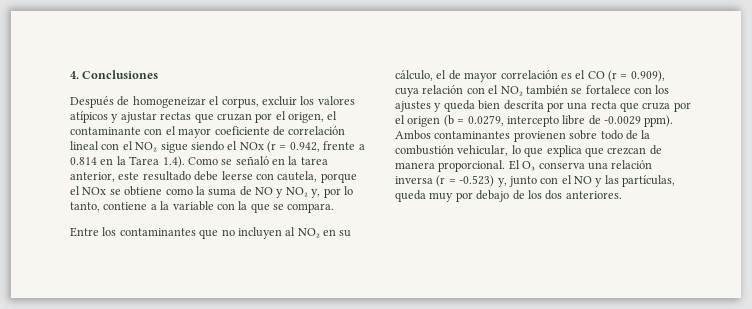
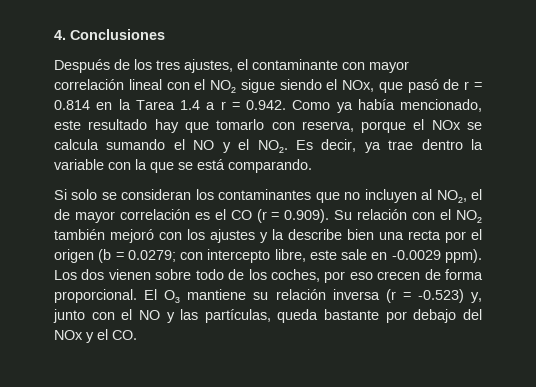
[132,96,355,108] [70,111,338,123] [70,126,285,138] homogeneizar el corpus, excluir los valores atípicos y ajustar rectas que cruzan por el origen, el contaminante con el mayor coeficiente de -> [134,59,409,73] los tres ajustes, el contaminante con mayor
[239,141,365,153] [70,156,328,168] [70,171,357,183] [70,186,353,198] [70,202,157,212] NOx (r = 0.942, frente a 0.814 en la Tarea 1.4). Como se señaló en la tarea anterior, este resultado debe leerse con cautela, porque el NOx se obtiene como la suma de NO y NO₂ y, por lo tanto, contiene a -> [342,79,483,93] [54,99,482,113] [54,119,483,133] [54,139,463,153] NOx, que pasó de r = 0.814 en la Tarea 1.4 a r = 0.942. Como ya había mencionado, este resultado hay que tomarlo con reserva, porque el NOx se calcula sumando el NO y el NO₂. Es decir, ya trae dentro
[287,203,335,213] [70,227,99,237] compara. // Entre -> [197,159,312,173] [54,189,192,200] está comparando. // Si solo se consideran
[297,228,352,238] [395,70,433,81] NO₂ en su cálculo, -> [436,190,467,203] NO₂,
[630,70,665,82] [395,88,419,97] 0.909), cuya -> [284,209,353,223] 0.909). Su
[571,85,631,94] se fortalece -> [110,229,154,243] mejoró
[443,100,671,112] queda bien descrita por una recta que cruza -> [272,229,441,240] la describe bien una recta
[467,115,674,127] [395,130,651,142] [395,145,662,157] [395,162,435,169] 0.0279, intercepto libre de -0.0029 ppm). Ambos contaminantes provienen sobre todo de la combustión vehicular, lo que explica que crezcan de manera -> [127,249,482,263] [54,269,484,283] 0.0279; con intercepto libre, este sale en -0.0029 ppm). Los dos vienen sobre todo de los coches, por eso crecen de forma
[538,162,608,170] conserva una -> [187,289,269,300] mantiene su
[429,192,454,202] muy -> [324,309,380,320] bastante
[512,190,622,200] de los dos anteriores. -> [462,309,482,320] [54,329,137,343] del NOx y el CO.

